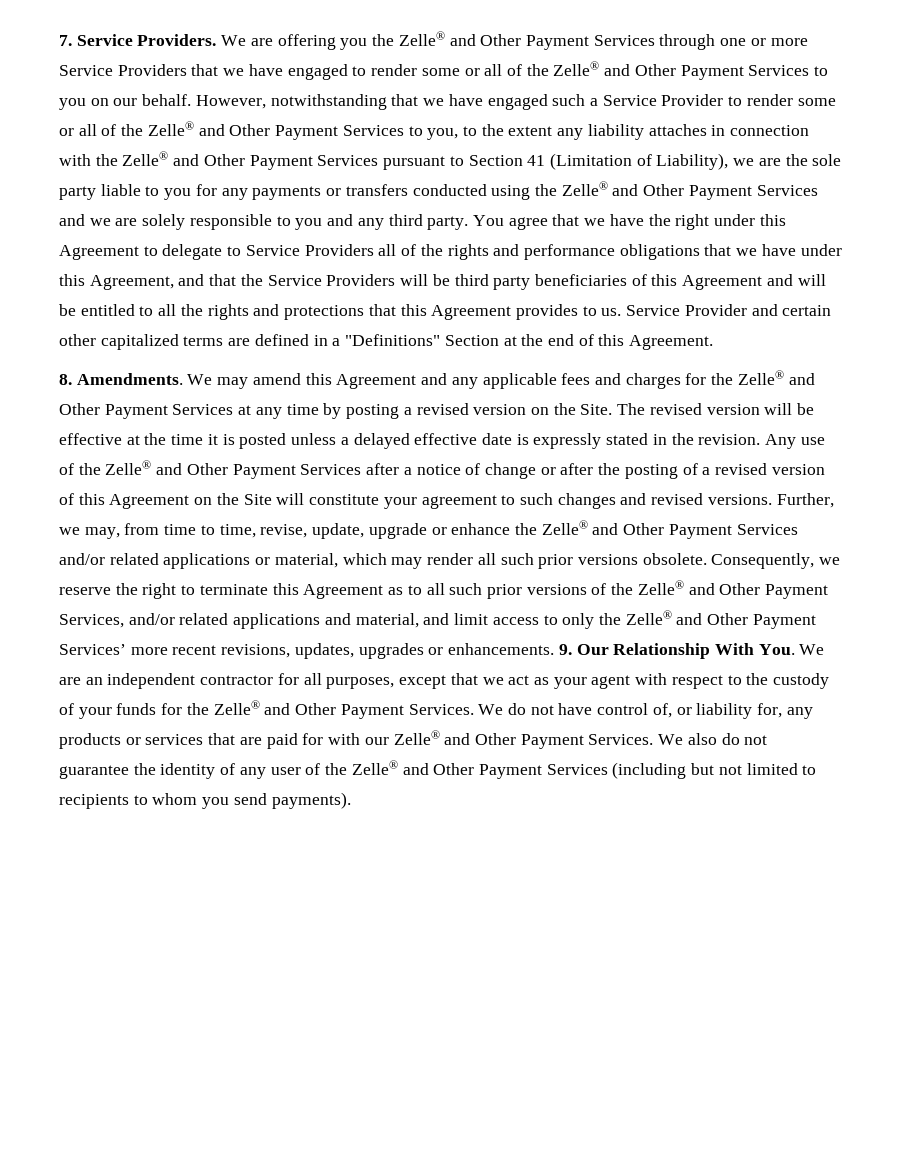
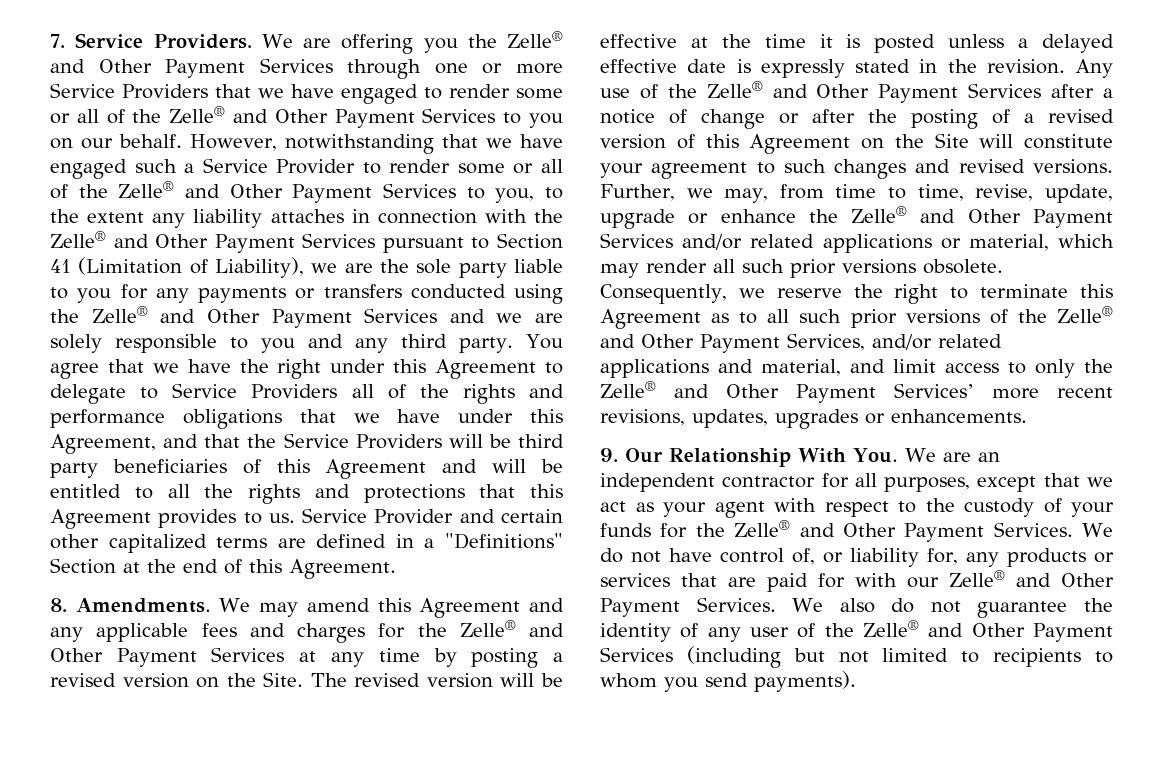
(555, 649) none -> (1027, 416) //

